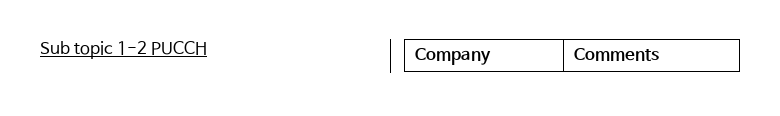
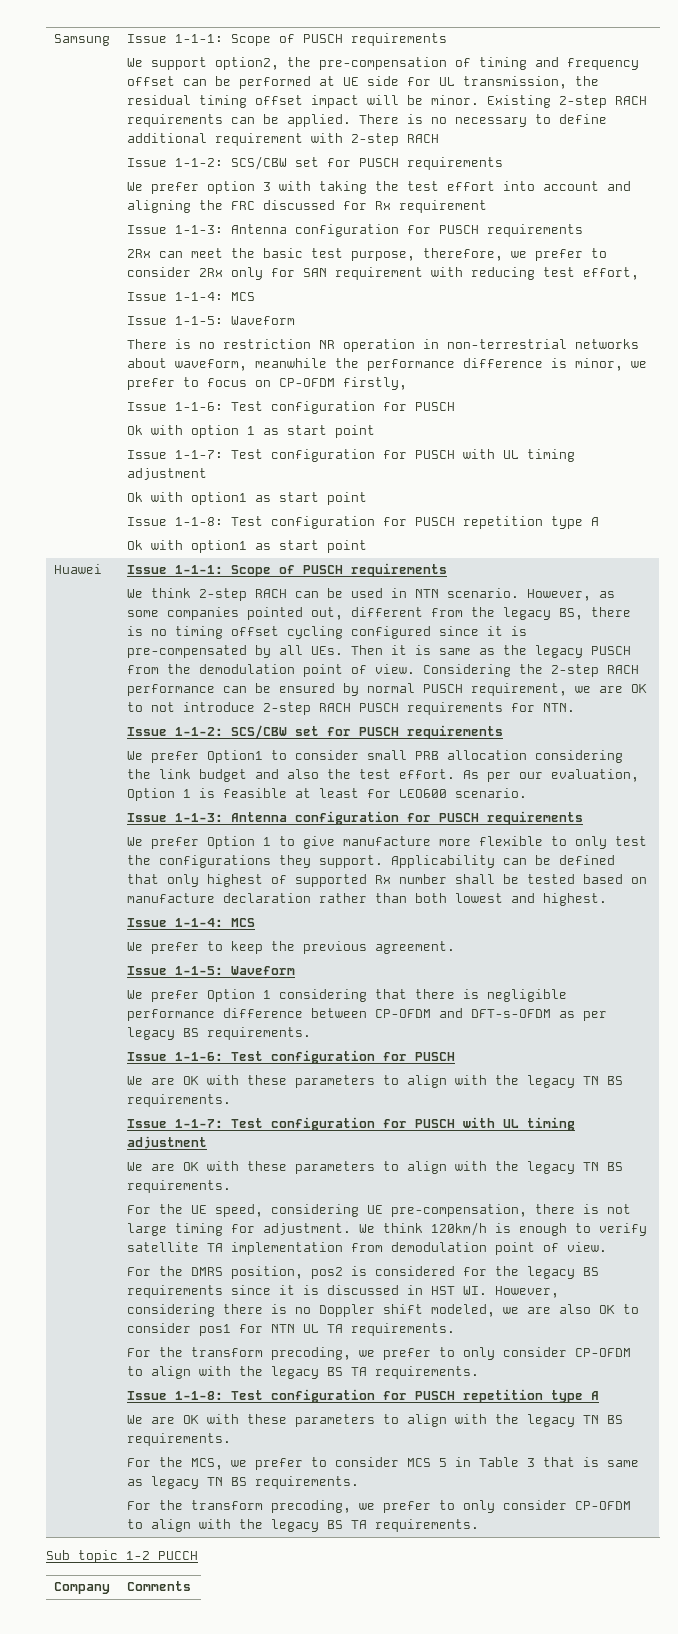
(40, 47) none -> [54,34,111,46] [127,33,448,46] [127,57,640,70] [127,76,600,89] [127,95,648,108] [127,114,608,127] [127,133,440,146] [127,156,504,170] [127,181,632,194] [127,200,488,213] [127,224,584,237] [127,248,608,261] [127,267,640,280] [127,292,256,301] [127,316,296,325] [127,339,640,352] [127,358,648,371] [127,377,408,390] [127,401,456,414] [127,425,376,438] [127,449,576,462] [127,468,208,480] [127,492,368,505] [127,516,600,529] [127,540,368,553] [54,564,103,574] [127,563,448,577] [127,588,616,601] [127,607,632,620] [127,626,528,639] [127,645,632,658] [127,664,640,677] [127,683,648,696] [127,702,576,715] [127,725,504,739] [127,750,624,763] [127,769,640,782] [127,788,528,801] [127,811,584,825] [127,836,648,849] [127,855,616,868] [127,874,648,887] [127,893,608,906] [127,918,256,927] [127,941,456,954] [127,966,296,975] [127,989,568,1002] [127,1008,608,1021] [127,1027,312,1040] [127,1050,456,1064] [127,1075,624,1088] [127,1094,232,1107] [127,1117,576,1131] [127,1136,208,1149] [127,1161,624,1174] [127,1180,232,1193] [127,1204,632,1217] [127,1222,648,1236] [127,1242,608,1255] [127,1266,600,1279] [127,1285,560,1298] [127,1304,640,1317] [127,1323,456,1336] [127,1347,632,1360] [127,1366,480,1379] [127,1389,600,1403] [127,1414,624,1427] [127,1433,232,1446] [127,1457,640,1470] [127,1476,360,1489] [127,1500,632,1513] [127,1519,480,1532] Samsung | Issue 1-1-1: Scope of PUSCH requirements // We support option2, the pre-compensation of timing and frequency offset can be performed at UE side for UL transmission, the residual timing offset impact will be minor. Existing 2-step RACH requirements can be applied. There is no necessary to define additional requirement with 2-step RACH // Issue 1-1-2: SCS/CBW set for PUSCH requirements // We prefer option 3 with taking the test effort into account and aligning the FRC discussed for Rx requirement // Issue 1-1-3: Antenna configuration for PUSCH requirements // 2Rx can meet the basic test purpose, therefore, we prefer to consider 2Rx only for SAN requirement with reducing test effort, // Issue 1-1-4: MCS // Issue 1-1-5: Waveform // There is no restriction NR operation in non-terrestrial networks about waveform, meanwhile the performance difference is minor, we prefer to focus on CP-OFDM firstly, // Issue 1-1-6: Test configuration for PUSCH // Ok with option 1 as start point // Issue 1-1-7: Test configuration for PUSCH with UL timing adjustment // Ok with option1 as start point // Issue 1-1-8: Test configuration for PUSCH repetition type A // Ok with option1 as start point // Huawei | Issue 1-1-1: Scope of PUSCH requirements // We think 2-step RACH can be used in NTN scenario. However, as some companies pointed out, different from the legacy BS, there is no timing offset cycling configured since it is pre-compensated by all UEs. Then it is same as the legacy PUSCH from the demodulation point of view. Considering the 2-step RACH performance can be ensured by normal PUSCH requirement, we are OK to not introduce 2-step RACH PUSCH requirements for NTN. // Issue 1-1-2: SCS/CBW set for PUSCH requirements // We prefer Option1 to consider small PRB allocation considering the link budget and also the test effort. As per our evaluation, Option 1 is feasible at least for LEO600 scenario. // Issue 1-1-3: Antenna configuration for PUSCH requirements // We prefer Option 1 to give manufacture more flexible to only test the configurations they support. Applicability can be defined that only highest of supported Rx number shall be tested based on manufacture declaration rather than both lowest and highest. // Issue 1-1-4: MCS // We prefer to keep the previous agreement. // Issue 1-1-5: Waveform // We prefer Option 1 considering that there is negligible performance difference between CP-OFDM and DFT-s-OFDM as per legacy BS requirements. // Issue 1-1-6: Test configuration for PUSCH // We are OK with these parameters to align with the legacy TN BS requirements. // Issue 1-1-7: Test configuration for PUSCH with UL timing adjustment // We are OK with these parameters to align with the legacy TN BS requirements. // For the UE speed, considering UE pre-compensation, there is not large timing for adjustment. We think 120km/h is enough to verify satellite TA implementation from demodulation point of view. // For the DMRS position, pos2 is considered for the legacy BS requirements since it is discussed in HST WI. However, considering there is no Doppler shift modeled, we are also OK to consider pos1 for NTN UL TA requirements. // For the transform precoding, we prefer to only consider CP-OFDM to align with the legacy BS TA requirements. // Issue 1-1-8: Test configuration for PUSCH repetition type A // We are OK with these parameters to align with the legacy TN BS requirements. // For the MCS, we prefer to consider MCS 5 in Table 3 that is same as legacy TN BS requirements. // For the transform precoding, we prefer to only consider CP-OFDM to align with the legacy BS TA requirements. //

